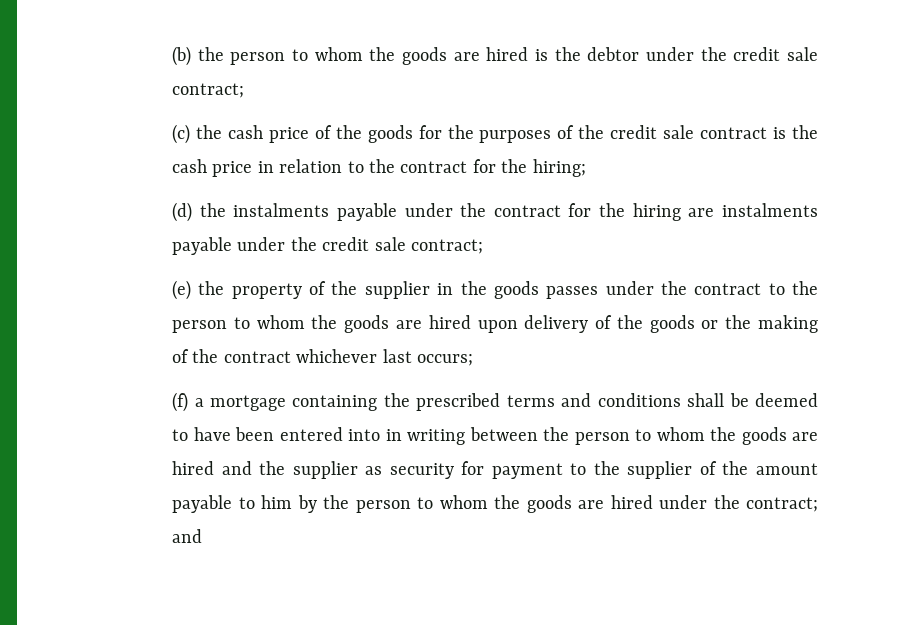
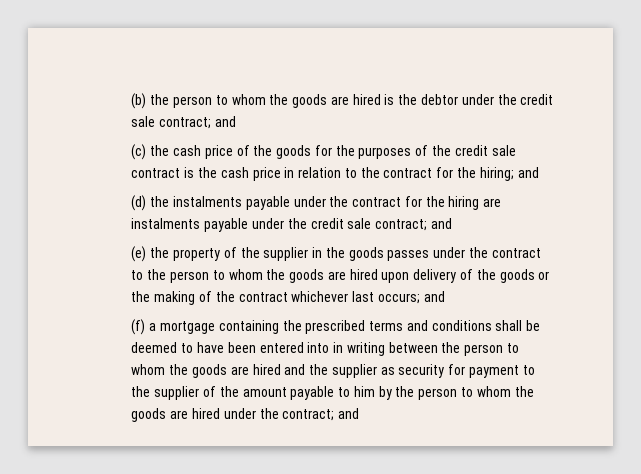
(245, 90) none -> [214,116,236,127] and
(586, 168) none -> [517,167,539,178] and
(484, 246) none -> [430,218,452,229] and
(474, 360) none -> [423,291,445,302] and

